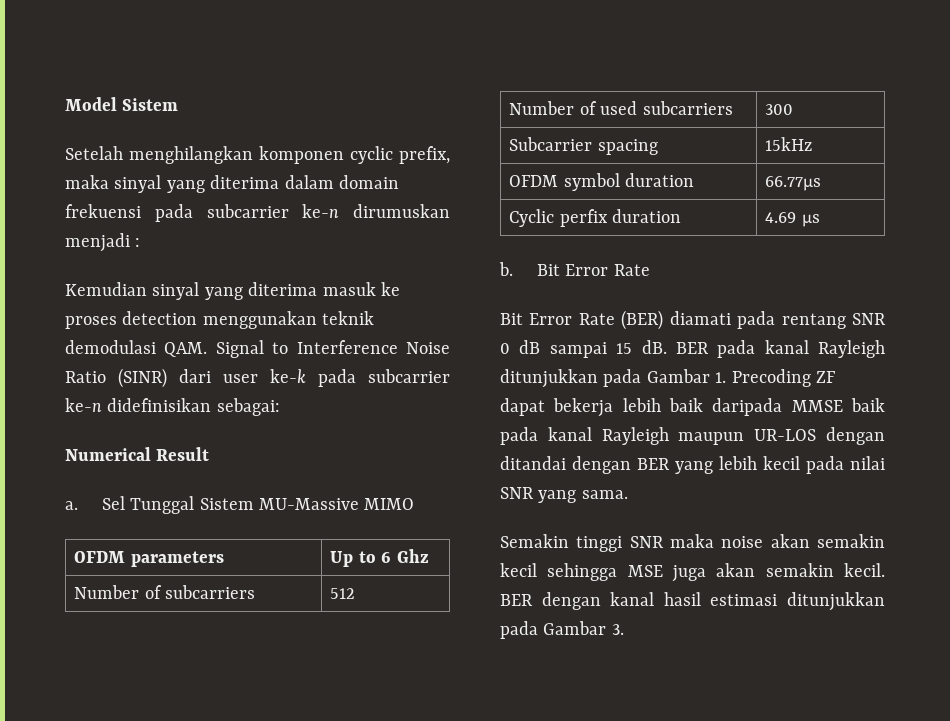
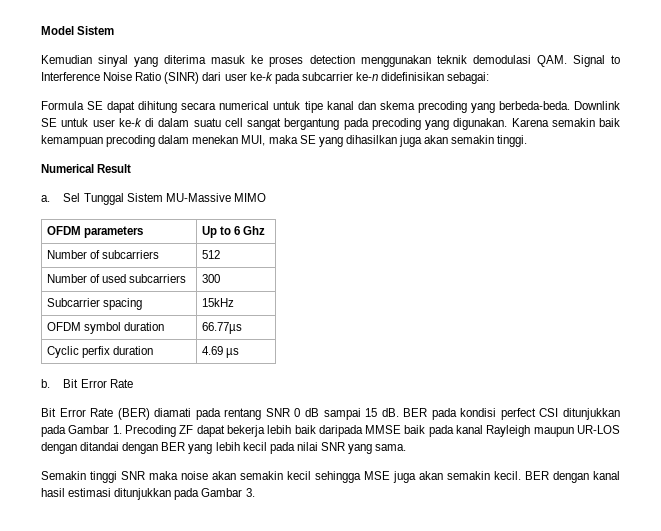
[65,146,450,164] [65,175,399,193] [65,204,450,222] [65,233,141,252] // Setelah menghilangkan komponen cyclic prefix, maka sinyal yang diterima dalam domain frekuensi pada subcarrier ke-n dirumuskan menjadi : -> (115, 30) none
(280, 407) none -> [41,101,620,113] [41,118,620,130] [41,135,528,147] // Formula SE dapat dihitung secara numerical untuk tipe kanal dan skema precoding yang berbeda-beda. Downlink SE untuk user ke-k di dalam suatu cell sangat bergantung pada precoding yang digunakan. Karena semakin baik kemampuan precoding dalam menekan MUI, maka SE yang dihasilkan juga akan semakin tinggi.
[764,340,885,358] kanal Rayleigh -> [460,408,559,420] kondisi perfect CSI

